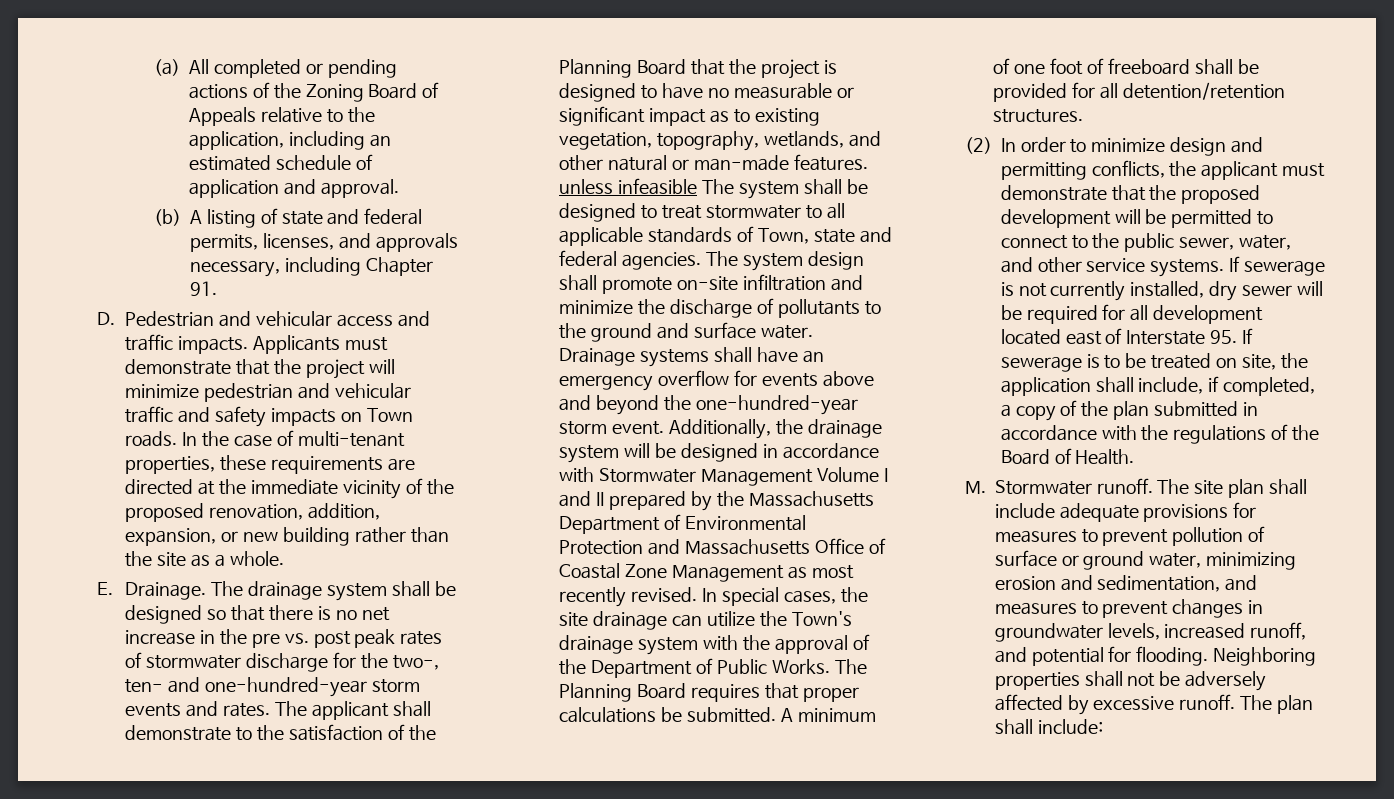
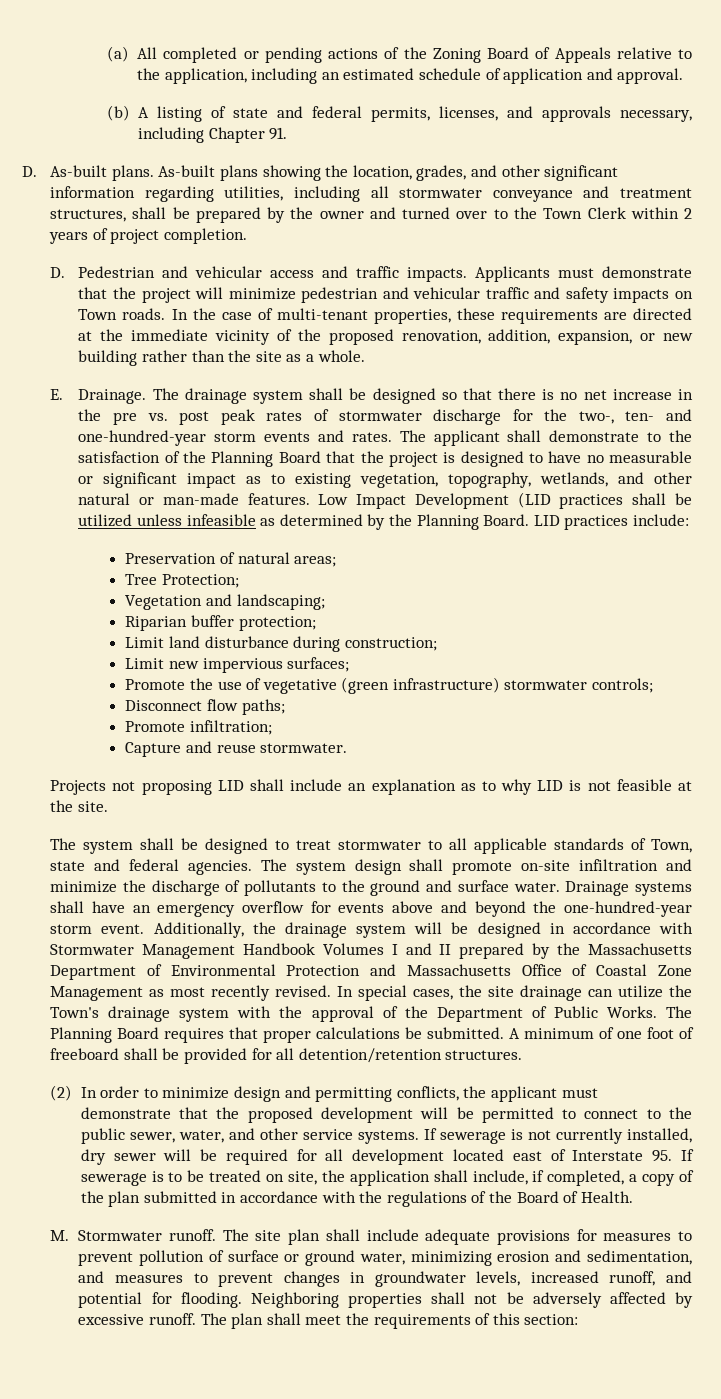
(218, 288) none -> [22,165,619,181] [50,186,692,202] [50,207,692,223] [49,228,247,244] // D. As-built plans. As-built plans showing the location, grades, and other significant information regarding utilities, including all stormwater conveyance and treatment structures, shall be prepared by the owner and turned over to the Town Clerk within 2 years of project completion.
[559,178,698,195] unless infeasible -> [318,492,692,509] [78,514,689,530] [125,552,337,567] [125,574,239,588] [125,594,325,610] [125,615,316,631] [125,636,437,652] [125,657,350,673] [125,677,654,694] [125,699,285,715] [125,720,272,735] [125,741,348,757] [50,779,693,795] [50,800,108,812] Low Impact Development (LID practices shall be utilized unless infeasible as determined by the Planning Board. LID practices include: // Preservation of natural areas; // Tree Protection; // Vegetation and landscaping; // Riparian buffer protection; // Limit land disturbance during construction; // Limit new impervious surfaces; // Promote the use of vegetative (green infrastructure) stormwater controls; // Disconnect flow paths; // Promote infiltration; // Capture and reuse stormwater. // Projects not proposing LID shall include an explanation as to why LID is not feasible at the site. //
[816,467,879,482] Volume -> [242,943,384,955] Handbook Volumes
[1037,719,1103,734] include: -> [305,1313,579,1329] meet the requirements of this section:

